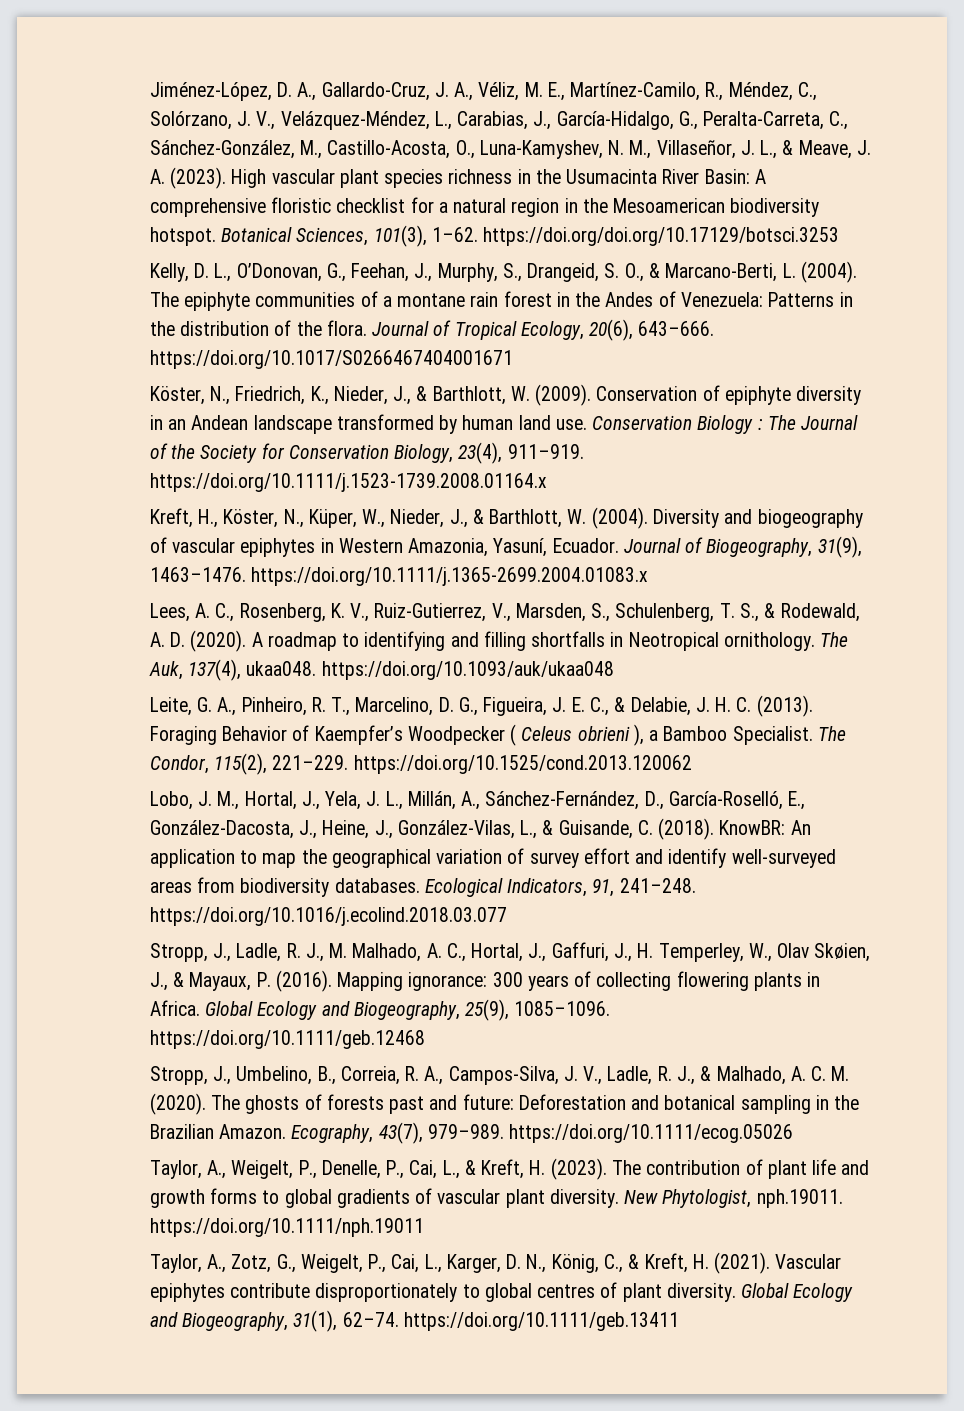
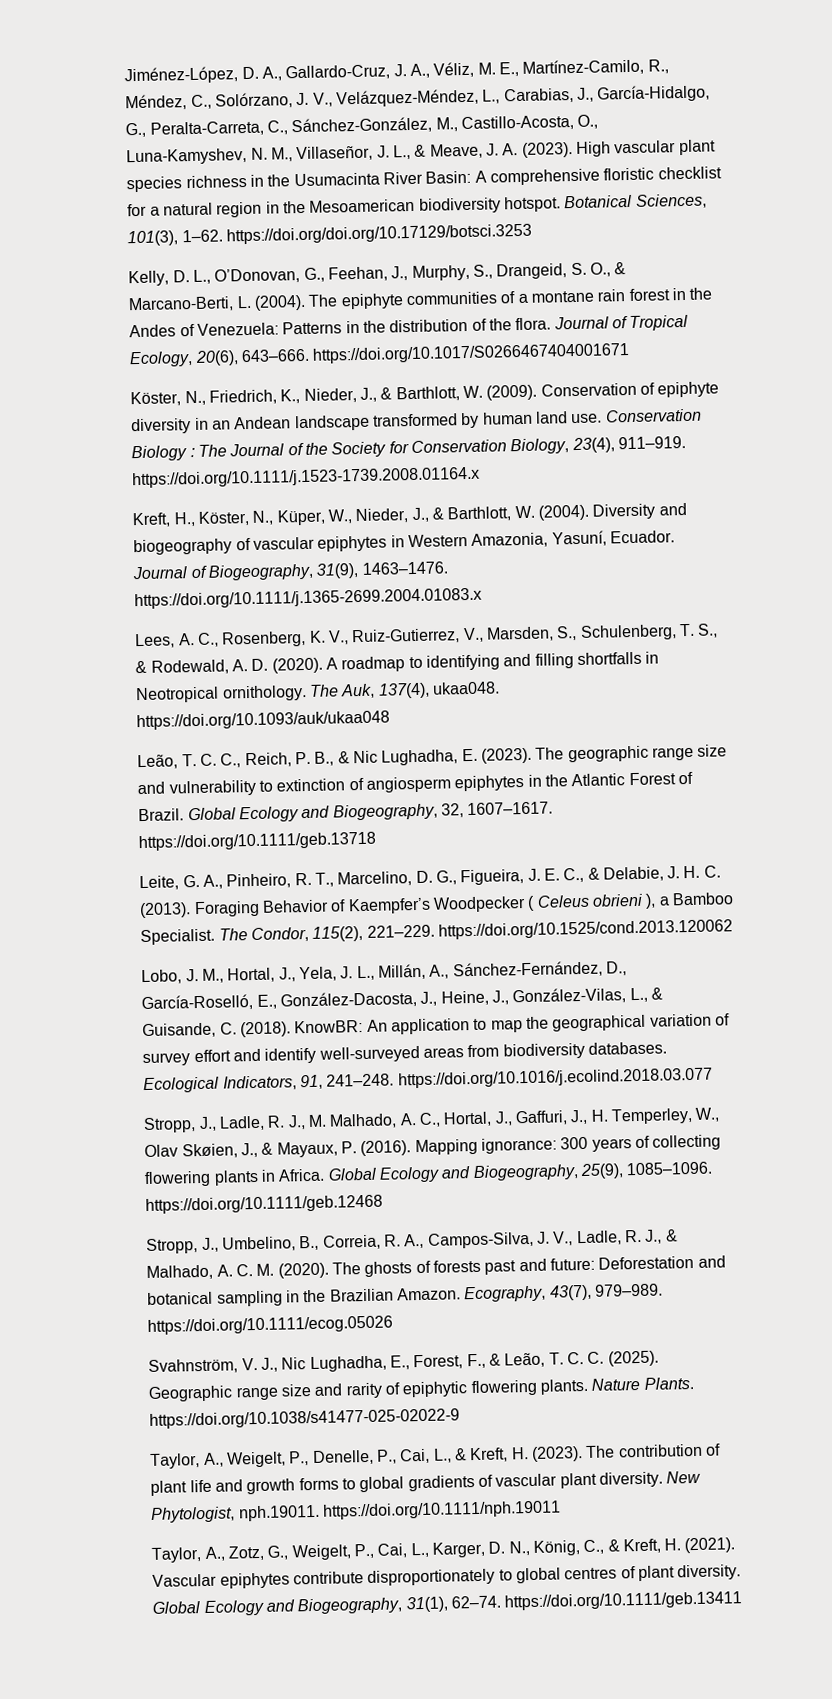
(614, 670) none -> [137,744,728,770] [137,771,693,797] [138,801,554,823] [138,831,377,852] // Leão, T. C. C., Reich, P. B., & Nic Lughadha, E. (2023). The geographic range size and vulnerability to extinction of angiosperm epiphytes in the Atlantic Forest of Brazil. Global Ecology and Biogeography, 32, 1607–1617. https://doi.org/10.1111/geb.13718
(794, 1133) none -> [148,1350,659,1374] [148,1376,694,1402] [149,1408,461,1429] // Svahnström, V. J., Nic Lughadha, E., Forest, F., & Leão, T. C. C. (2025). Geographic range size and rarity of epiphytic flowering plants. Nature Plants. https://doi.org/10.1038/s41477-025-02022-9

